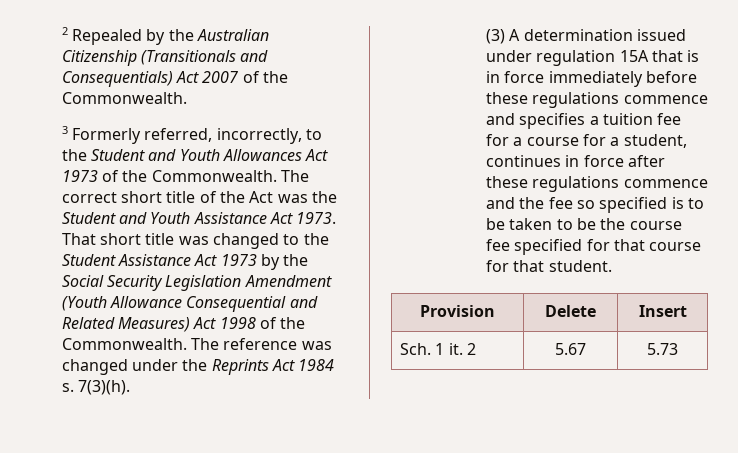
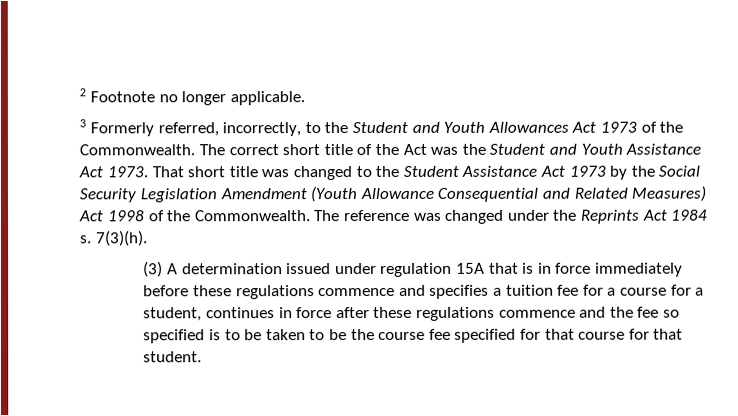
[61,27,269,45] [61,50,269,66] [61,71,288,87] [61,92,187,104] 2 Repealed by the Australian Citizenship (Transitionals and Consequentials) Act 2007 of the Commonwealth. -> [79,88,305,106] 2 Footnote no longer applicable.
[420,305,495,317] [545,305,596,317] [638,305,687,317] [399,343,476,355] [555,343,586,355] [647,343,678,355] // Provision | Delete | Insert // Sch. 1 it. 2 | 5.67 | 5.73 -> (203, 357) none

